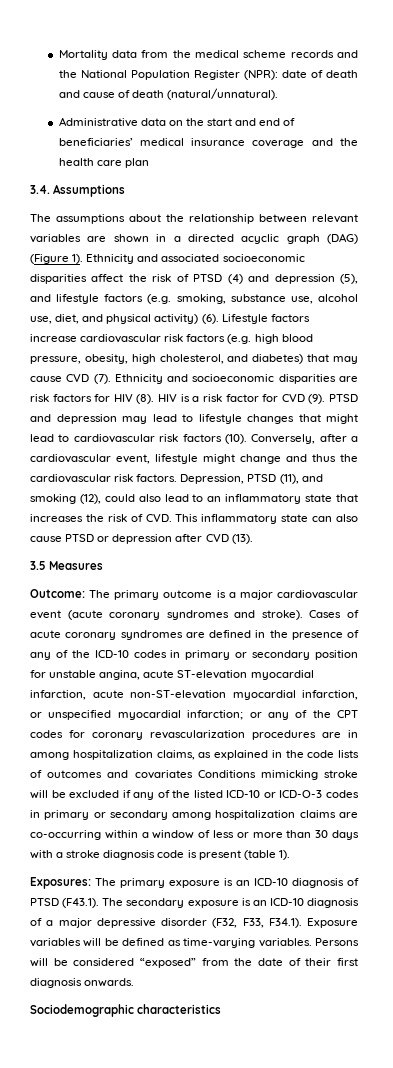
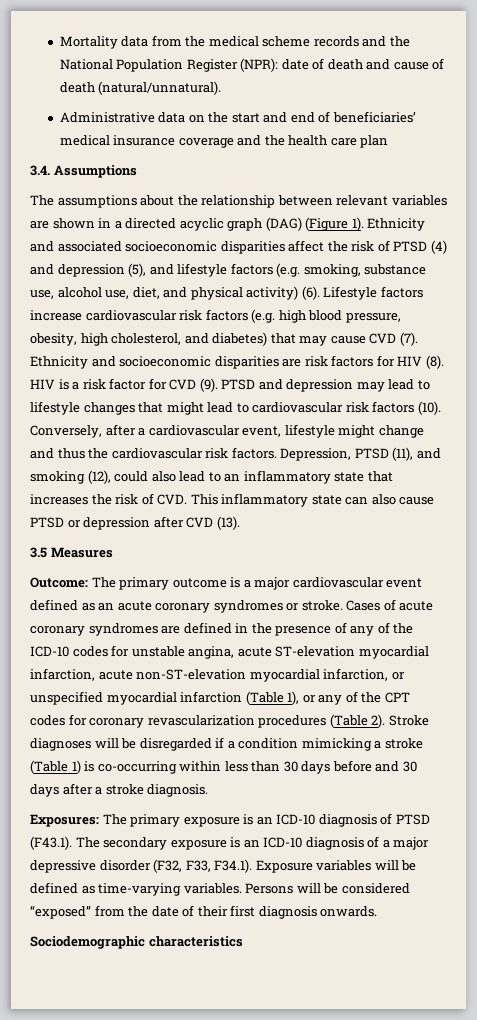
[67,610,303,620] (acute coronary syndromes and stroke). -> [30,599,343,613] defined as an acute coronary syndromes or stroke.
[170,650,358,660] in primary or secondary position -> (108, 651) none
[187,710,244,720] infarction; -> [180,691,300,705] infarction (Table 1),
[322,730,358,738] [30,750,359,760] [30,770,358,780] [30,790,359,800] [30,810,358,820] [30,830,360,840] [30,850,290,860] are in among hospitalization claims, as explained in the code lists of outcomes and covariates Conditions mimicking stroke will be excluded if any of the listed ICD-10 or ICD-O-3 codes in primary or secondary among hospitalization claims are co-occurring within a window of less or more than 30 days with a stroke diagnosis code is present (table 1). -> [329,714,429,728] [30,737,423,751] [30,760,417,774] [30,783,209,797] (Table 2). Stroke diagnoses will be disregarded if a condition mimicking a stroke (Table 1) is co-occurring within less than 30 days before and 30 days after a stroke diagnosis.

